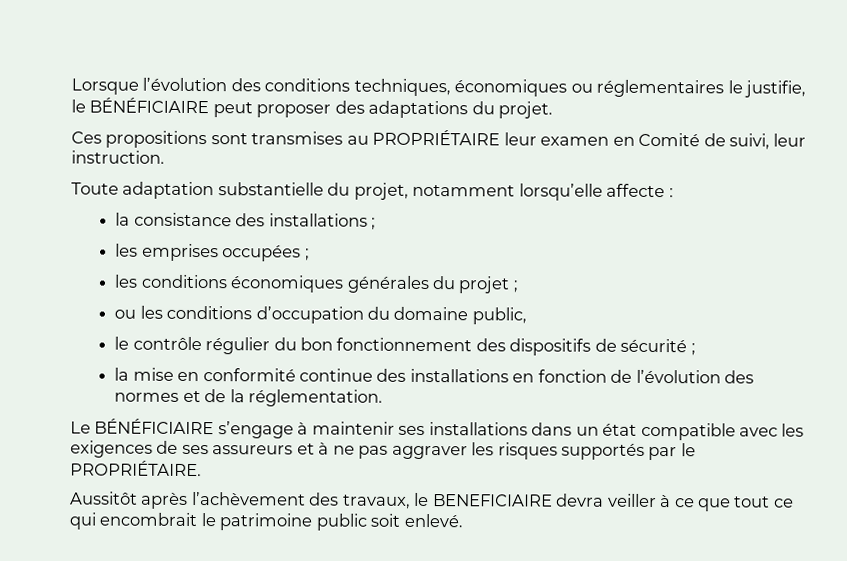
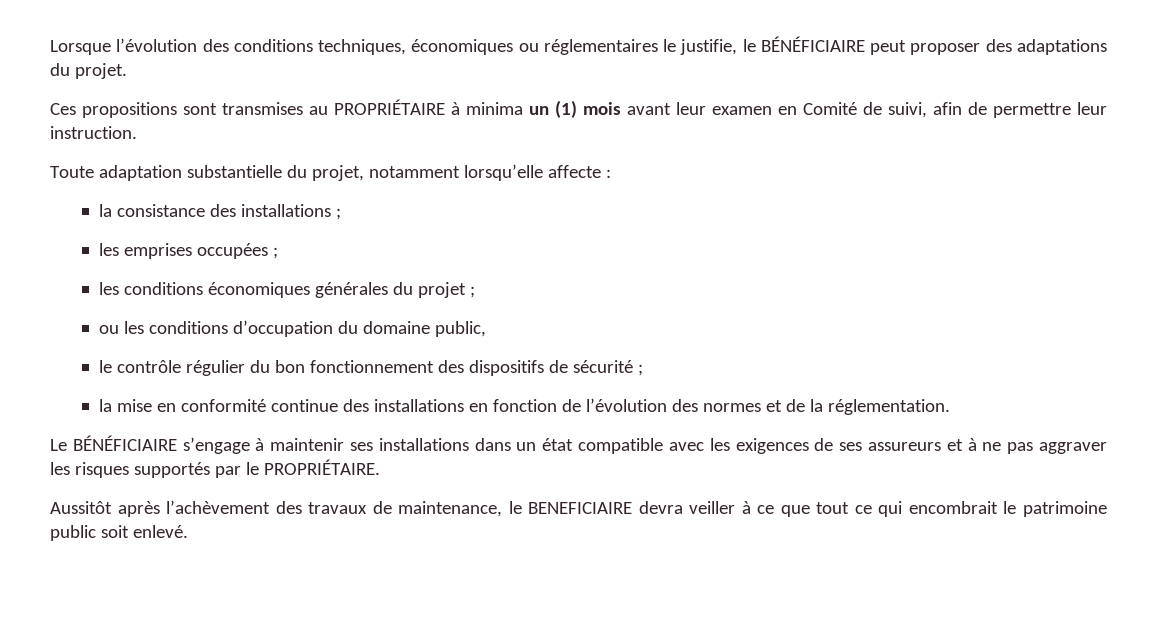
(501, 137) none -> [451,100,671,118] à minima un (1) mois avant
(771, 141) none -> [933,102,1071,118] afin de permettre
[342,494,411,509] travaux, -> [308,501,503,517] travaux de maintenance,

